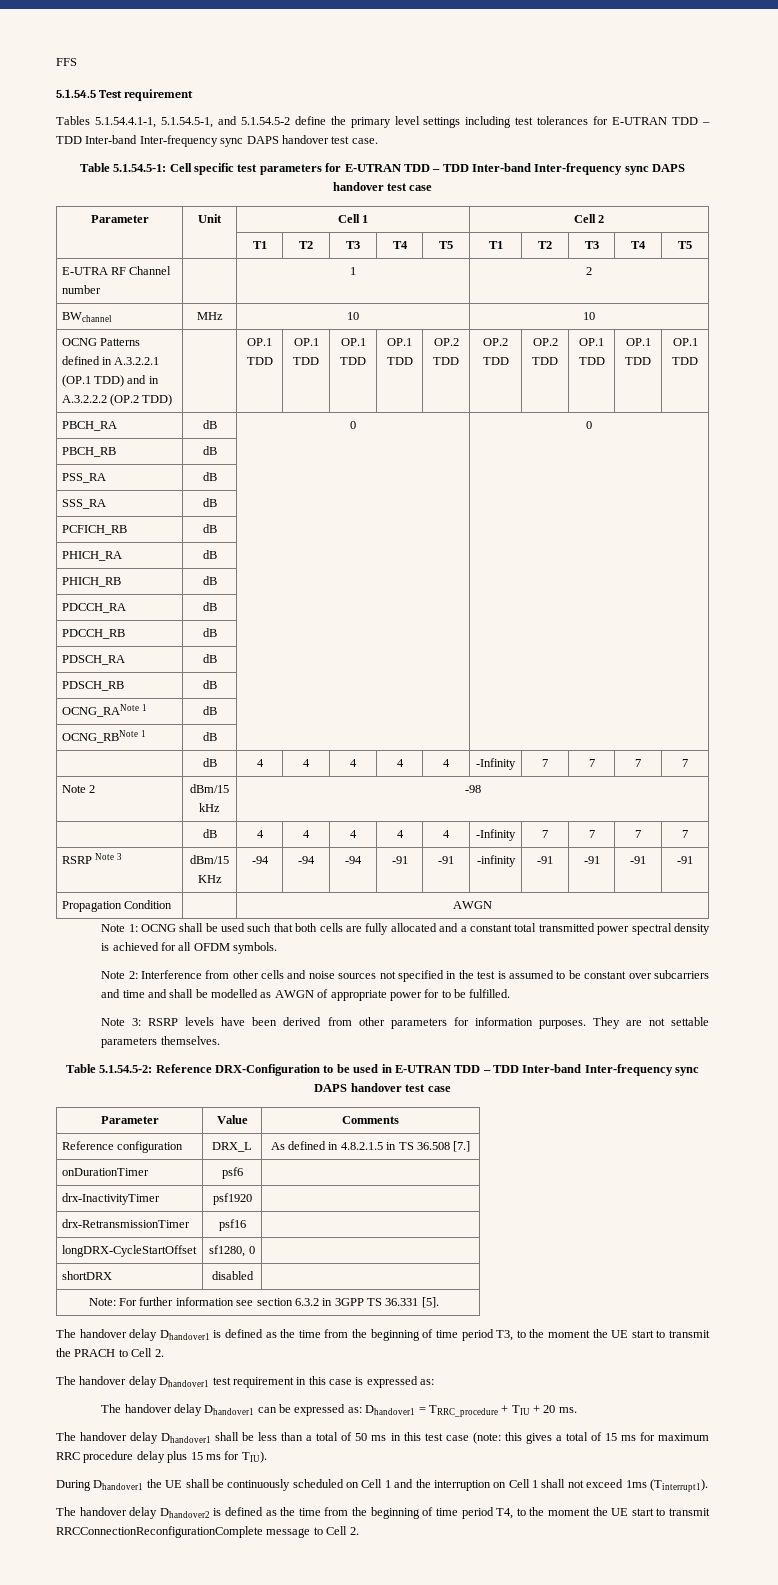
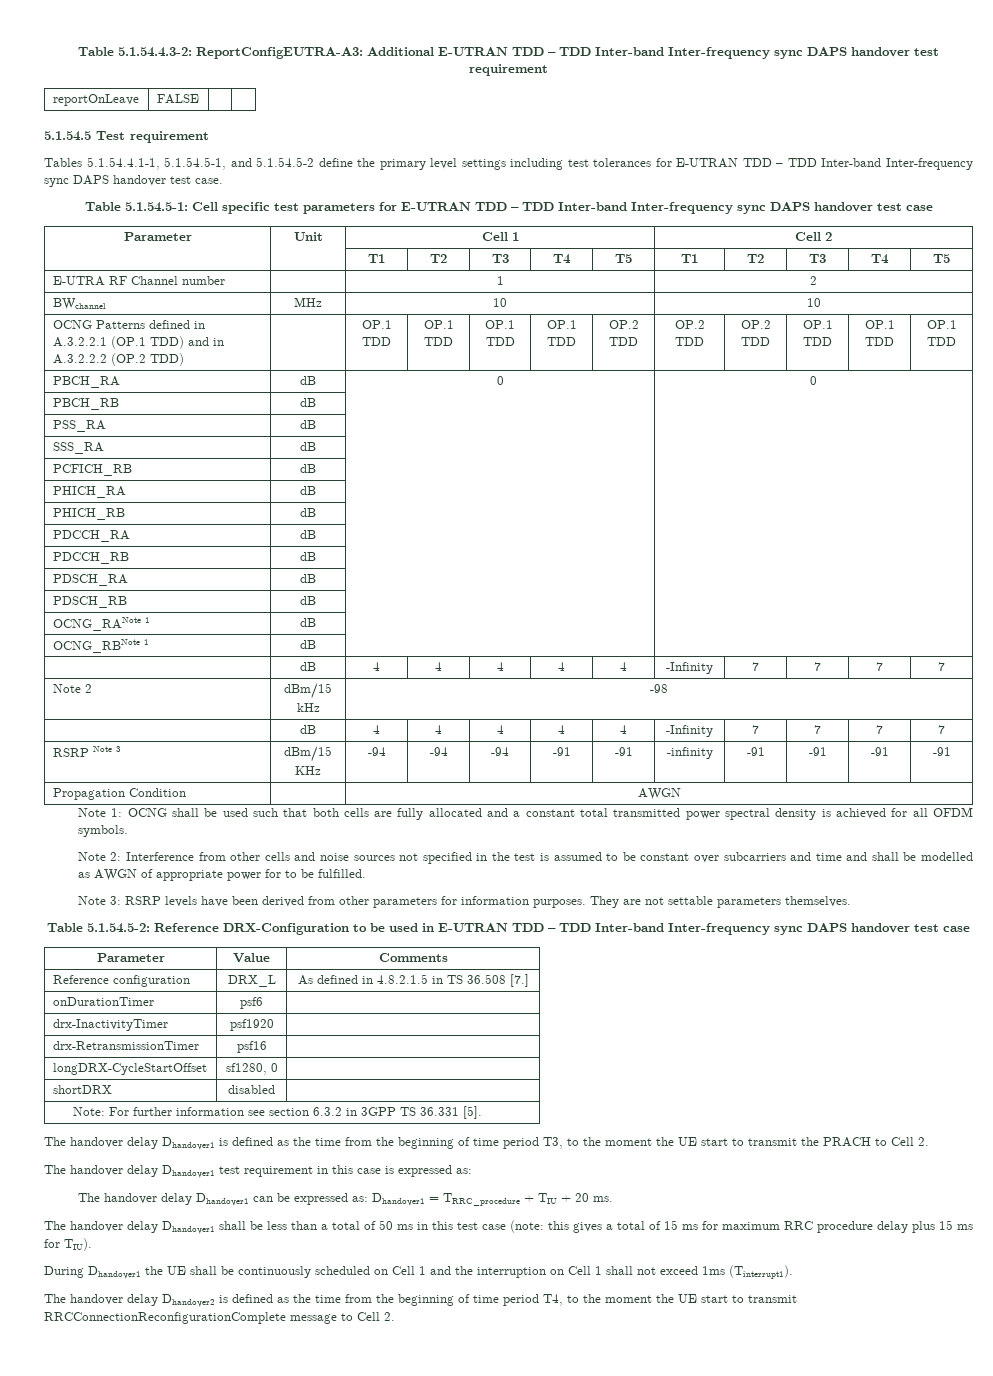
[56,58,77,66] FFS -> [78,47,939,59] [469,64,548,76] [52,94,139,106] [156,94,199,104] Table 5.1.54.4.3-2: ReportConfigEUTRA-A3: Additional E-UTRAN TDD – TDD Inter-band Inter-frequency sync DAPS handover test requirement // reportOnLeave | FALSE | |

